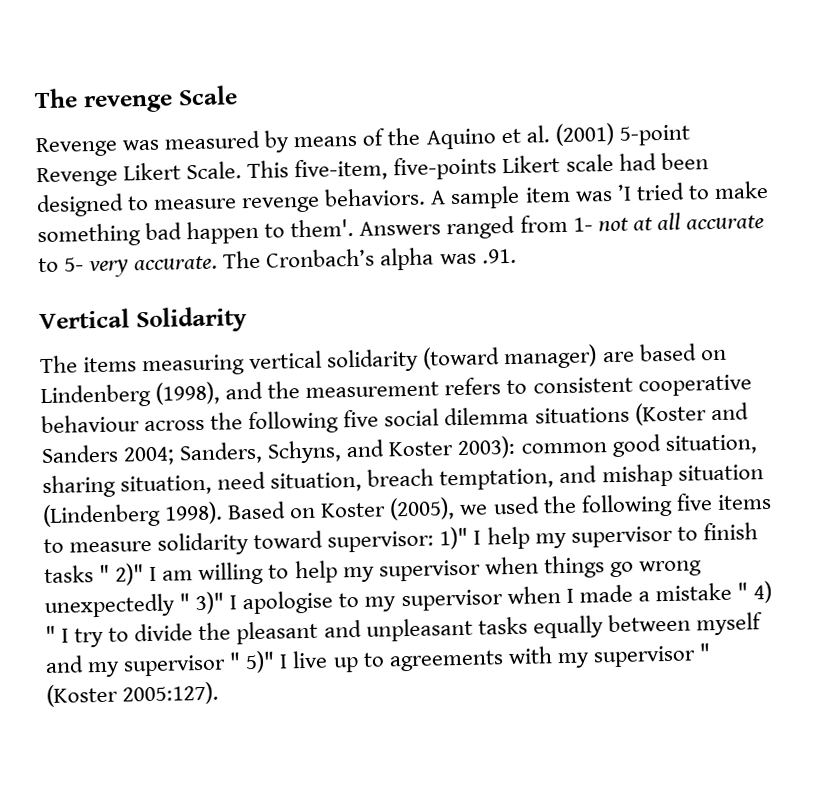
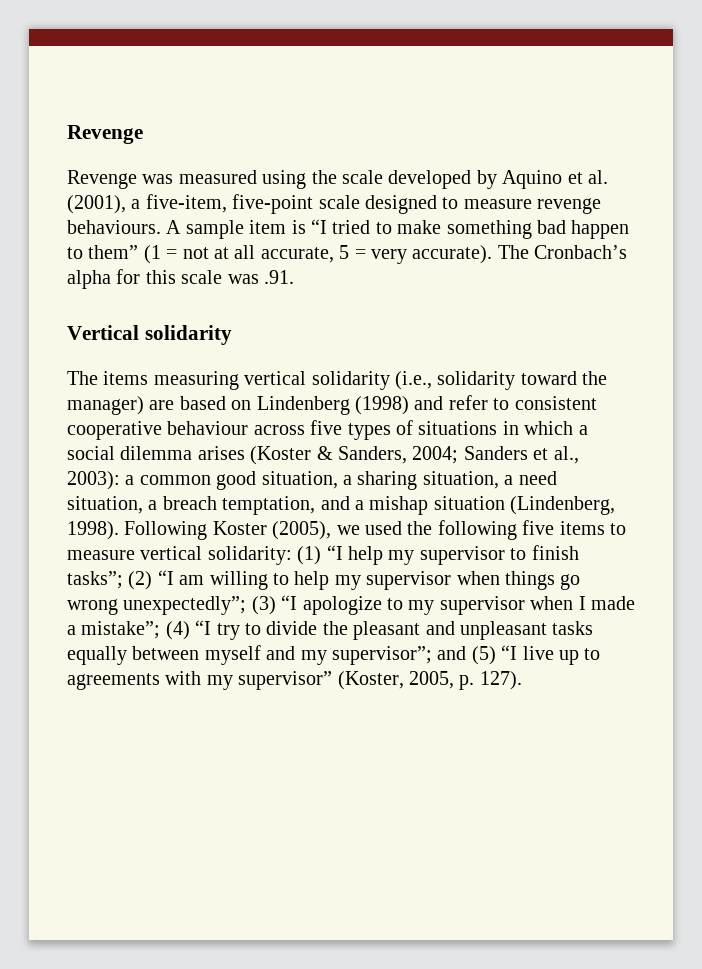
[34,85,238,114] The revenge Scale -> [67,125,143,144] Revenge
[264,122,691,153] [36,152,709,188] by means of the Aquino et al. (2001) 5-point Revenge Likert Scale. This five-item, five-points Likert scale had been -> [262,170,608,189] [67,194,360,214] using the scale developed by Aquino et al. (2001), a five-item, five-point scale
[324,187,427,207] behaviors. -> [67,220,161,234] behaviours.
[574,184,632,202] was ’I -> [291,219,327,234] is “I
[290,212,764,240] [38,247,435,278] them'. Answers ranged from 1- not at all accurate to 5- very accurate. The Cronbach’s alpha -> [88,245,628,264] [67,269,223,289] them” (1 = not at all accurate, 5 = very accurate). The Cronbach’s alpha for this scale
[135,306,247,334] Solidarity -> [144,325,232,345] solidarity
[422,346,501,370] (toward -> [395,371,608,390] (i.e., solidarity toward the
[155,377,502,405] (1998), and the measurement refers -> [355,395,488,415] (1998) and refer
[210,402,749,435] [41,435,517,466] the following five social dilemma situations (Koster and Sanders 2004; Sanders, Schyns, and Koster 2003): -> [310,420,588,440] [67,446,579,465] [67,471,135,490] five types of situations in which a social dilemma arises (Koster & Sanders, 2004; Sanders et al., 2003): a
(758, 445) none -> [343,475,352,485] a
(213, 485) none -> [504,475,514,485] a
(363, 482) none -> [148,500,158,510] a
(598, 474) none -> [355,500,364,510] a
[42,501,317,529] (Lindenberg 1998). Based on -> [510,496,616,515] [67,521,208,540] (Lindenberg, 1998). Following
[157,526,482,556] solidarity toward supervisor: 1)" I -> [140,545,343,565] vertical solidarity: (1) “I
[44,563,158,586] tasks " 2)" I -> [67,570,174,590] tasks”; (2) “I
[44,590,335,619] unexpectedly " 3)" I apologise -> [123,595,382,615] unexpectedly”; (3) “I apologize
[654,580,773,604] [45,625,70,644] mistake " 4) " I -> [81,620,212,640] mistake”; (4) “I
[123,650,289,677] supervisor " 5)" I -> [332,645,518,665] supervisor”; and (5) “I
[592,643,711,668] [46,681,220,708] supervisor " (Koster 2005:127). -> [238,671,522,690] supervisor” (Koster, 2005, p. 127).

